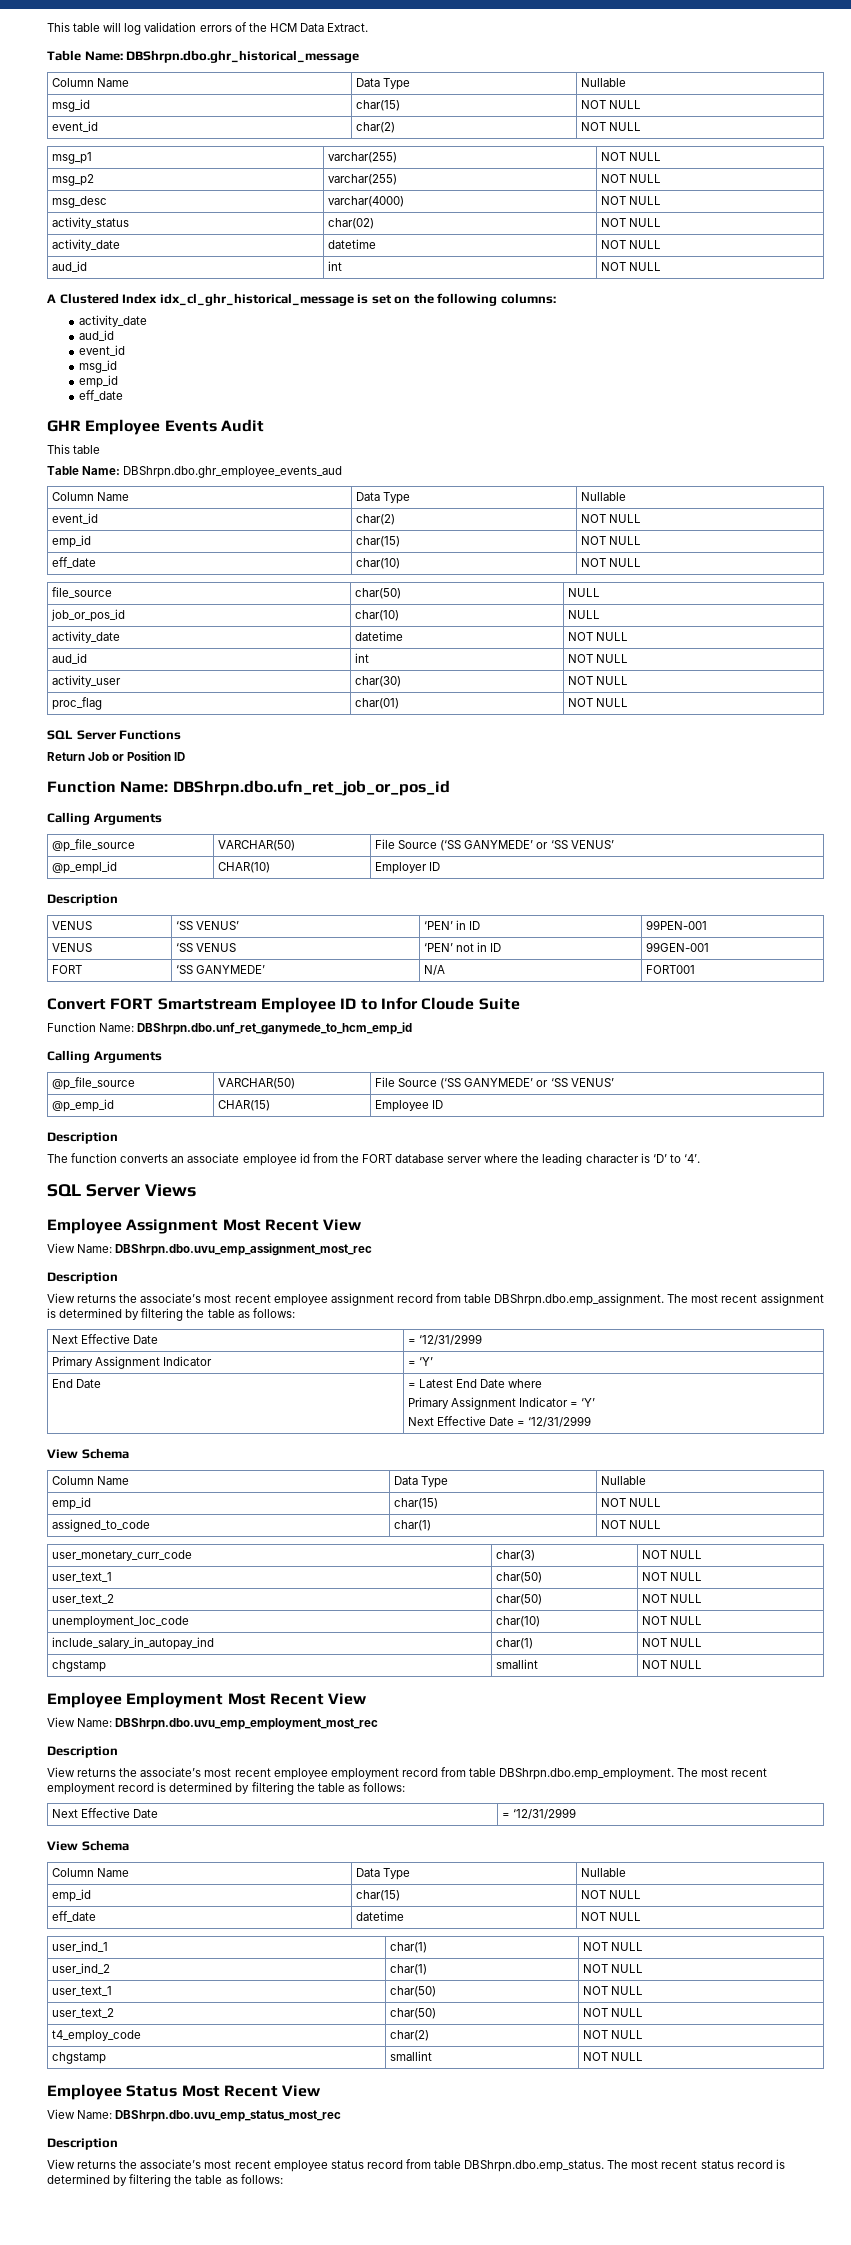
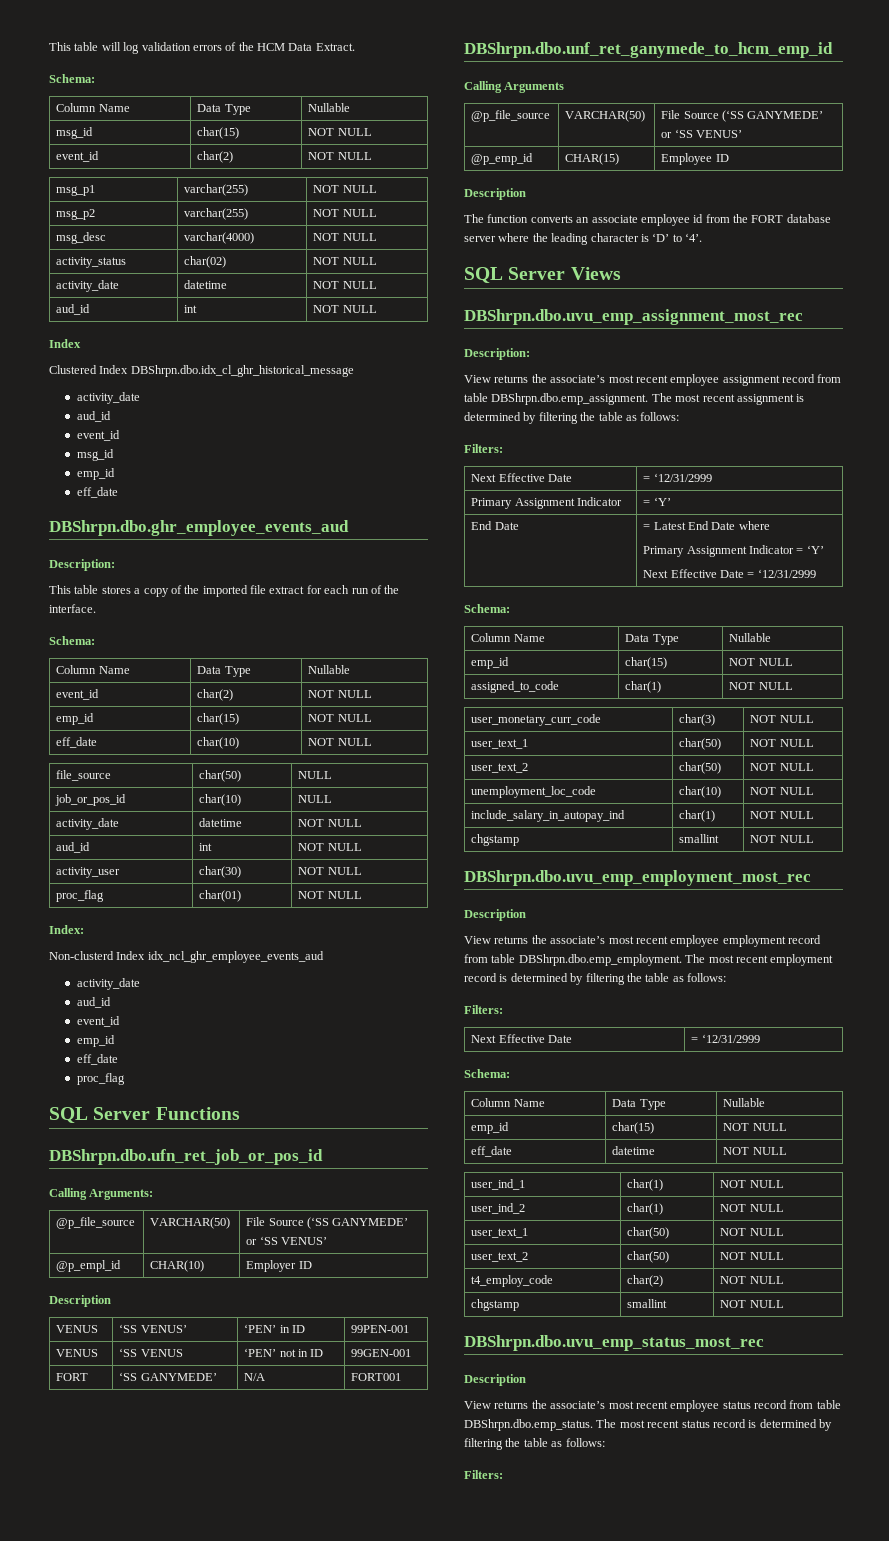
[47,50,360,63] Table Name: DBShrpn.dbo.ghr_historical_message -> [49,74,95,83] Schema:
[47,294,56,303] A -> [49,339,81,348] Index //
[159,293,556,306] idx_cl_ghr_historical_message is set on the following columns: -> [130,365,354,377] DBShrpn.dbo.idx_cl_ghr_historical_message
[47,419,264,435] [47,444,101,454] [47,466,343,478] GHR Employee Events Audit // This table // Table Name: DBShrpn.dbo.ghr_employee_events_aud -> [49,520,349,536] [49,559,115,571] [49,585,400,597] [49,604,96,613] [49,636,95,645] DBShrpn.dbo.ghr_employee_events_aud // Description: // This table stores a copy of the imported file extract for each run of the interface. // Schema:
[47,730,182,740] [47,751,186,761] [47,781,169,793] SQL Server Functions // Return Job or Position ID // Function Name: -> [49,925,84,934] [49,951,324,963] [76,978,140,990] [76,997,111,1008] [76,1016,120,1027] [76,1035,115,1047] [76,1054,118,1065] [76,1073,125,1085] [49,1107,240,1123] Index: // Non-clusterd Index idx_ncl_ghr_employee_events_aud // activity_date // aud_id // event_id // emp_id // eff_date // proc_flag // SQL Server Functions //
[93,813,162,825] Arguments -> [89,1189,154,1200] Arguments:
[47,997,520,1013] [47,1022,135,1032] Convert FORT Smartstream Employee ID to Infor Cloude Suite // Function Name: -> (402, 1377) none
[47,1218,363,1234] [47,1243,113,1253] Employee Assignment Most Recent View // View Name: -> (621, 273) none
[47,1272,118,1284] Description -> [464,348,530,360] Description:
(295, 1313) none -> [464,444,503,453] // Filters:
[47,1448,129,1459] View Schema -> [464,604,510,613] Schema:
[47,1692,368,1708] [47,1717,113,1727] Employee Employment Most Recent View // View Name: -> (814, 839) none
[51,1808,159,1818] [501,1808,577,1820] [47,1840,129,1851] // Next Effective Date | = ‘12/31/2999 // View Schema -> [464,1005,503,1014] [471,1034,573,1043] [691,1034,760,1043] [464,1069,510,1078] // Filters: // Next Effective Date | = ‘12/31/2999 // Schema:
[47,2084,322,2100] [47,2109,113,2119] Employee Status Most Recent View // View Name: -> (784, 1304) none
(283, 2179) none -> [464,1470,503,1479] // Filters:

